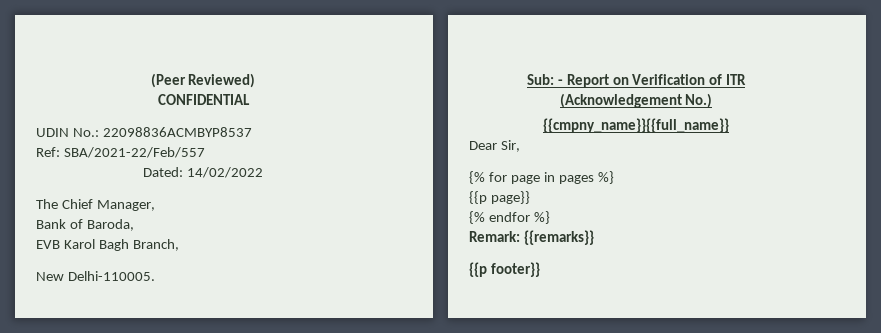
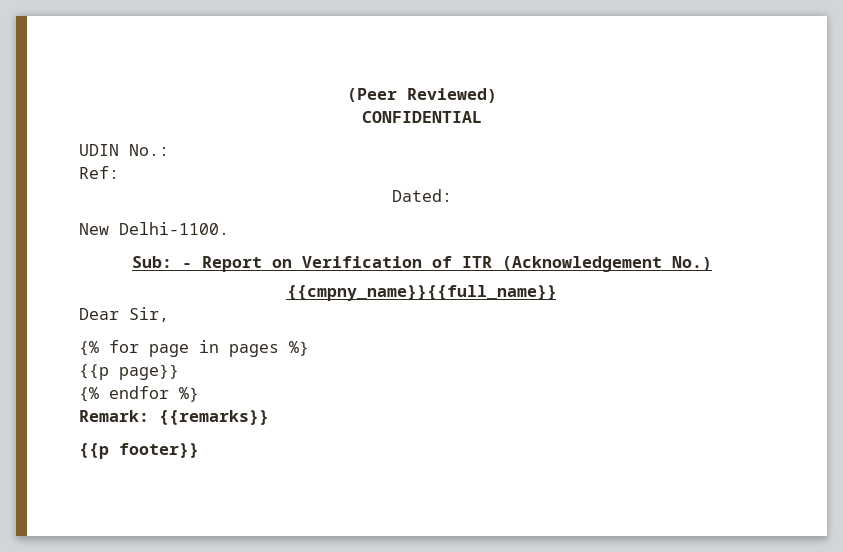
[102,127,252,137] 22098836ACMBYP8537 -> (169, 150) none
[63,147,205,158] SBA/2021-22/Feb/557 -> (119, 172) none
[186,167,263,178] [36,199,155,211] [36,219,134,231] [36,239,179,251] 14/02/2022 // The Chief Manager, // Bank of Baroda, // EVB Karol Bagh Branch, -> (452, 195) none
[67,271,155,281] Delhi-110005. -> [119,222,229,235] Delhi-1100.

